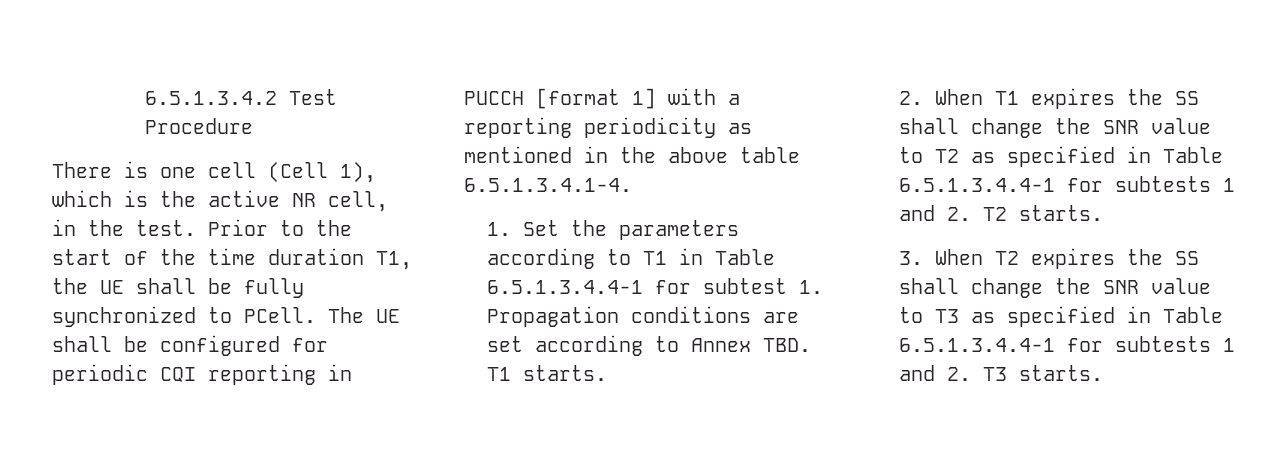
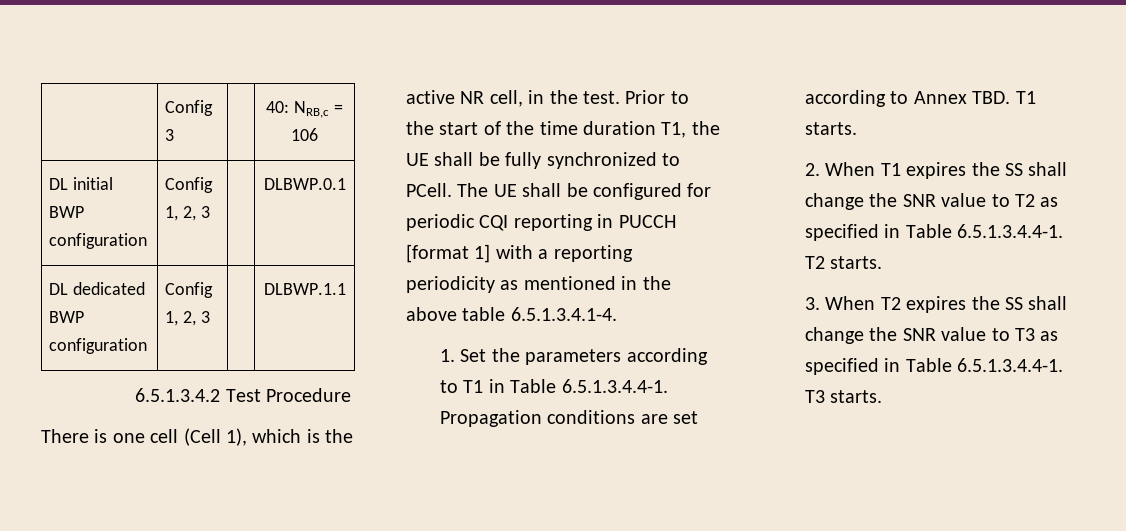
(145, 98) none -> [165,100,214,116] [165,129,175,141] [266,101,343,118] [291,128,318,141] [49,177,114,190] [49,206,85,218] [49,233,148,249] [165,177,214,193] [165,206,211,221] [263,178,346,190] [49,282,146,295] [49,311,85,323] [49,338,148,354] [165,282,214,298] [165,311,211,326] [263,283,346,295] | Config 3 | | 40: NRB,c = 106 // DL initial BWP configuration | Config 1, 2, 3 | | DLBWP.0.1 // DL dedicated BWP configuration | Config 1, 2, 3 | | DLBWP.1.1 //
[487,278,824,294] 6.5.1.3.4.4-1 for subtest 1. -> [561,379,668,393] 6.5.1.3.4.4-1.
[899,176,1236,192] [899,205,972,221] 6.5.1.3.4.4-1 for subtests 1 and 2. -> [957,224,1064,238] 6.5.1.3.4.4-1.
[899,336,1236,352] [899,365,972,381] 6.5.1.3.4.4-1 for subtests 1 and 2. -> [957,358,1064,372] 6.5.1.3.4.4-1.

